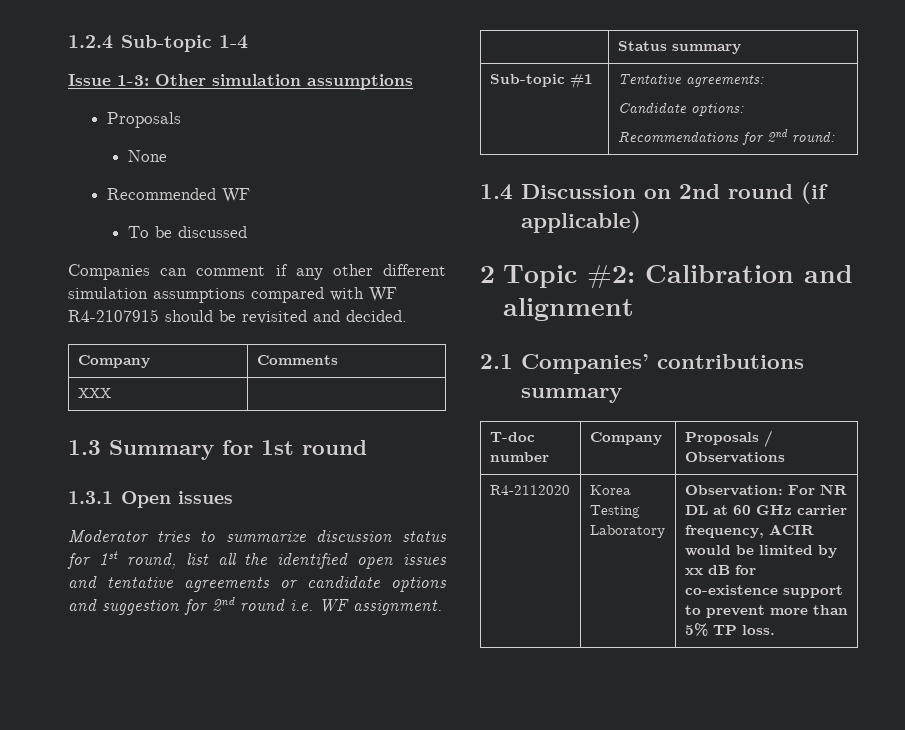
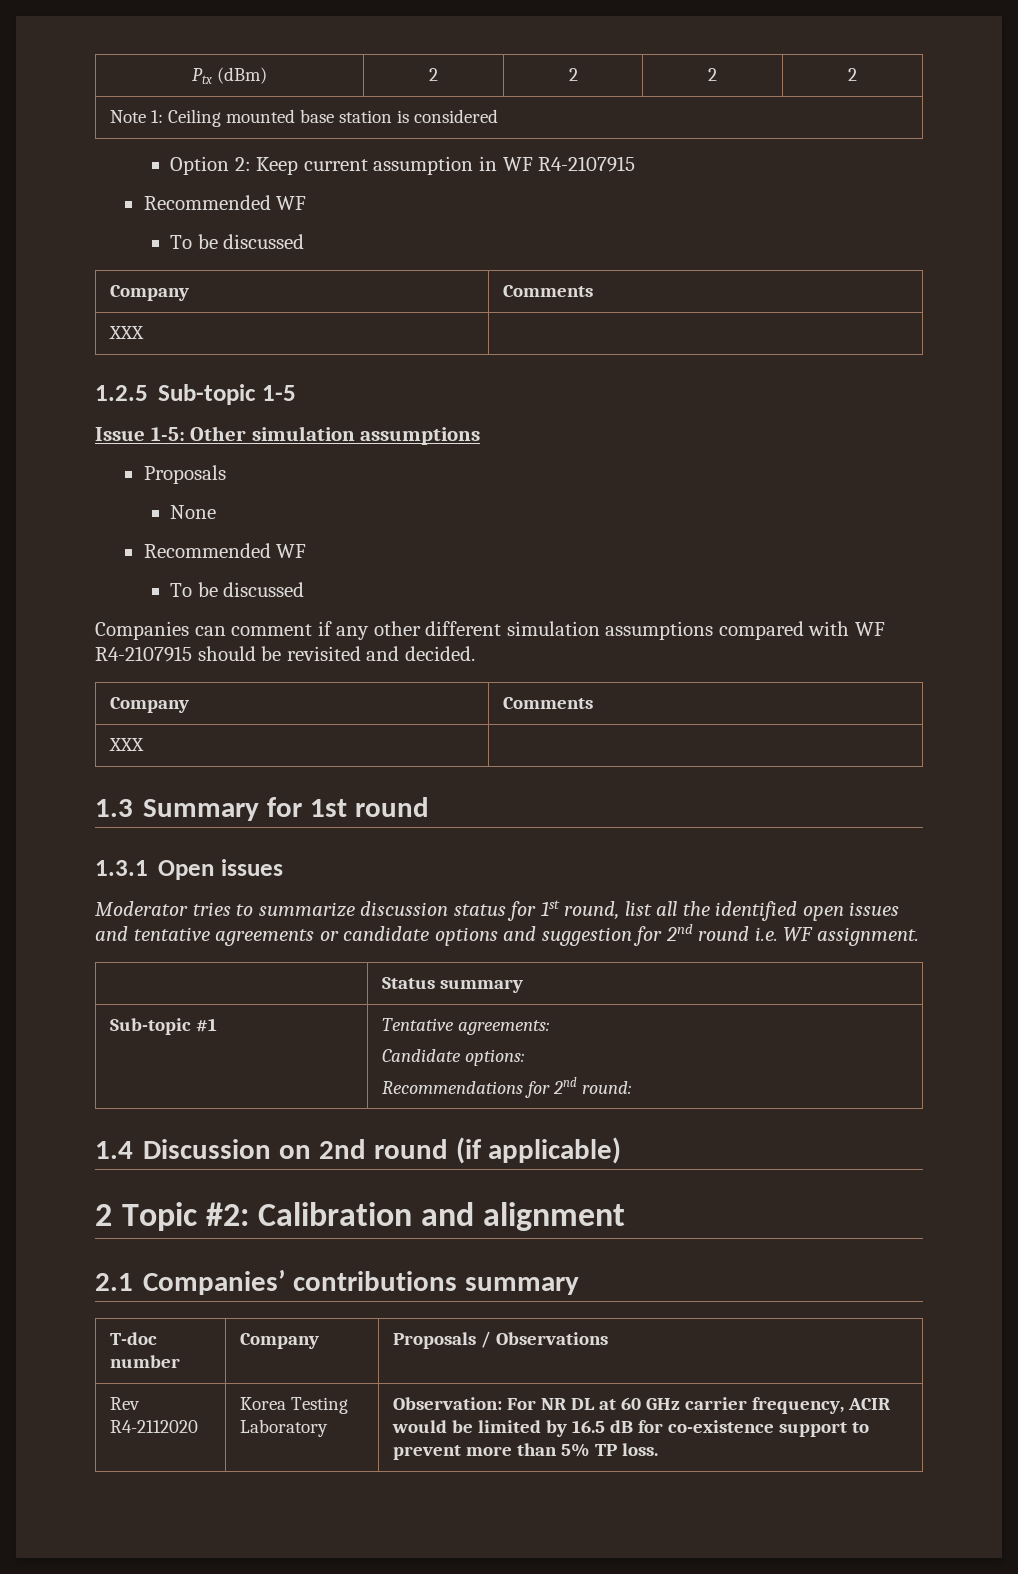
[68,35,249,52] 1.2.4 Sub-topic 1-4 -> [192,67,267,84] [429,68,438,81] [568,68,578,81] [708,68,717,81] [848,68,857,81] [110,109,499,127] [170,156,636,175] [143,195,307,210] [170,234,305,249] [110,285,190,301] [503,285,594,297] [109,326,145,339] [95,384,296,405] Ptx (dBm) | 2 | 2 | 2 | 2 // Note 1: Ceiling mounted base station is considered // Option 2: Keep current assumption in WF R4-2107915 // Recommended WF // To be discussed // Company | Comments // XXX | // 1.2.5 Sub-topic 1-5
[117,75,149,86] 1-3: -> [150,427,185,441] 1-5:
(785, 457) none -> [110,1397,141,1410] Rev
[684,568,703,575] xx -> [572,1420,606,1433] 16.5

